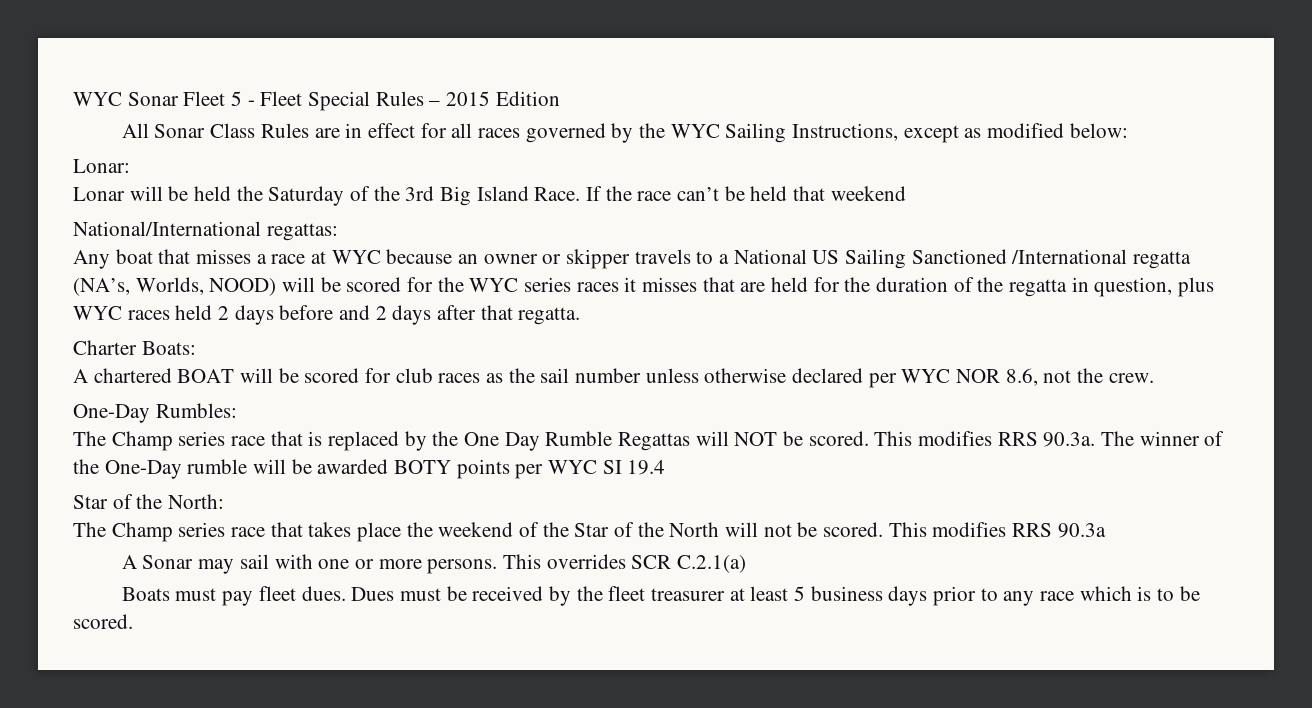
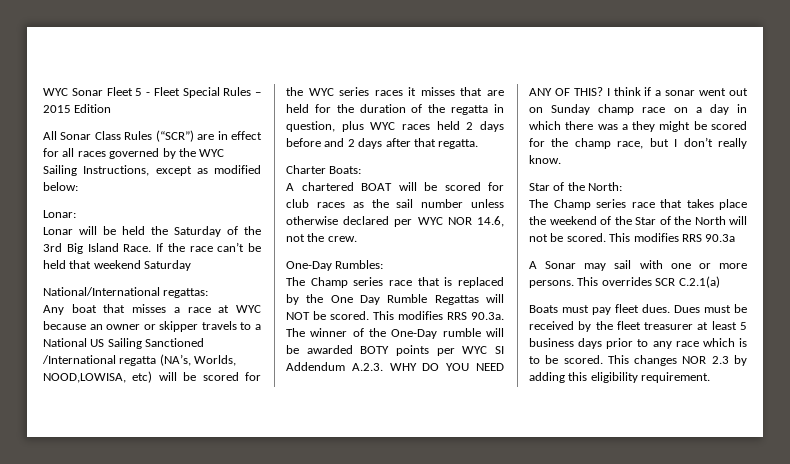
(309, 130) none -> [155,130,194,142] (“SCR”)
(906, 193) none -> [144,260,192,271] Saturday
[209,278,277,296] NOOD) -> [43,371,153,383] NOOD,LOWISA, etc)
[1005,368,1038,386] 8.6, -> [477,216,504,227] 14.6,
[627,460,666,475] 19.4 -> [286,362,504,371] [529,87,748,96] [529,104,747,115] [529,121,747,132] [529,137,747,149] [529,155,561,164] Addendum A.2.3. WHY DO YOU NEED ANY OF THIS? I think if a sonar went out on Sunday champ race on a day in which there was a they might be scored for the champ race, but I don’t really know.
(133, 621) none -> [607,355,747,366] [529,372,711,383] This changes NOR 2.3 by adding this eligibility requirement.

